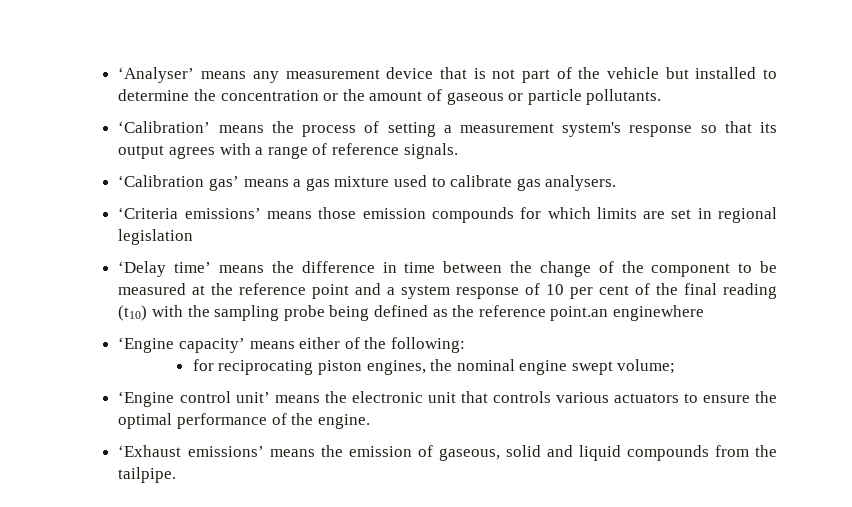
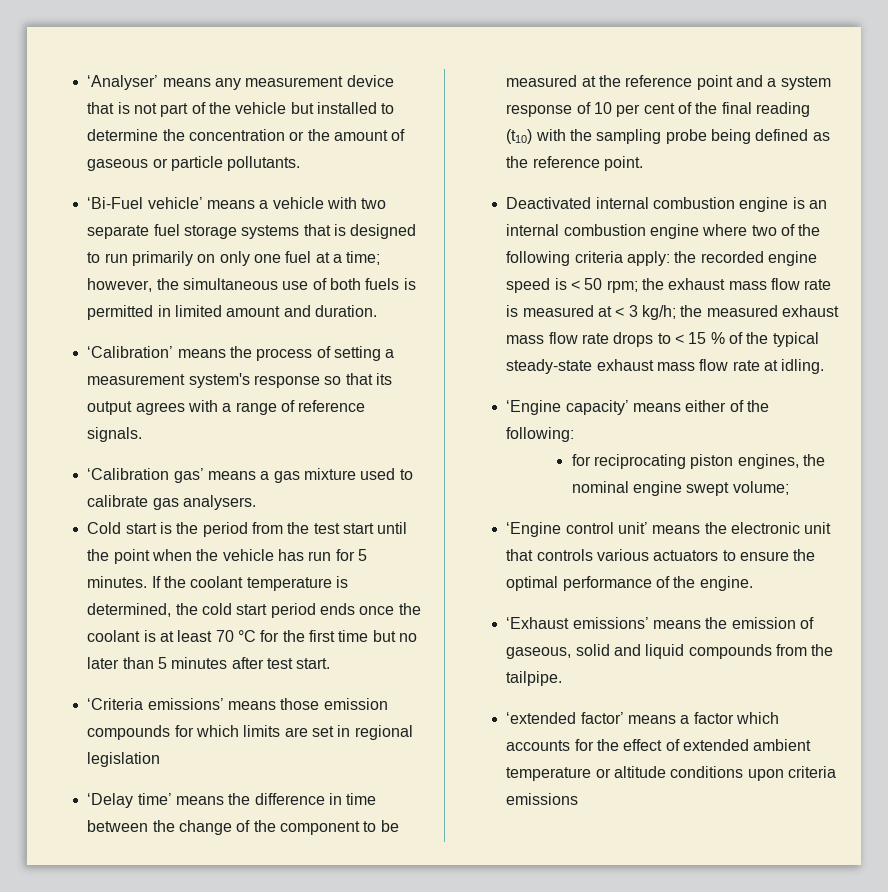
(662, 97) none -> [87,197,387,209] [87,224,417,239] [87,251,381,266] [87,278,416,292] [87,305,377,320] // ‘Bi-Fuel vehicle’ means a vehicle with two separate fuel storage systems that is designed to run primarily on only one fuel at a time; however, the simultaneous use of both fuels is permitted in limited amount and duration.
(617, 183) none -> [87,522,408,537] [87,549,367,564] [87,576,348,591] [87,603,421,618] [87,630,417,642] [87,657,331,669] // Cold start is the period from the test start until the point when the vehicle has run for 5 minutes. If the coolant temperature is determined, the cold start period ends once the coolant is at least 70 °C for the first time but no later than 5 minutes after test start.
[550,305,704,321] point.an enginewhere -> [604,156,644,171] [506,197,827,212] [506,224,821,239] [506,251,817,266] [506,278,832,293] [506,305,839,320] [506,332,819,347] [506,359,825,374] point. // Deactivated internal combustion engine is an internal combustion engine where two of the following criteria apply: the recorded engine speed is < 50 rpm; the exhaust mass flow rate is measured at < 3 kg/h; the measured exhaust mass flow rate drops to < 15 % of the typical steady-state exhaust mass flow rate at idling.
(177, 475) none -> [506,712,779,724] [506,739,812,751] [506,766,836,781] [506,793,579,805] // ‘extended factor’ means a factor which accounts for the effect of extended ambient temperature or altitude conditions upon criteria emissions

